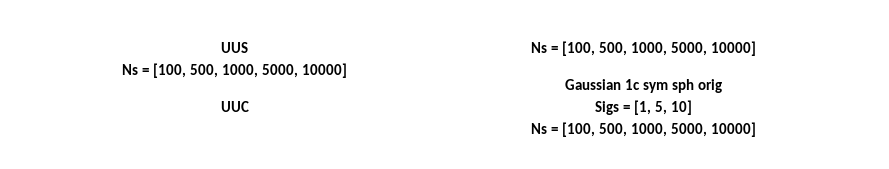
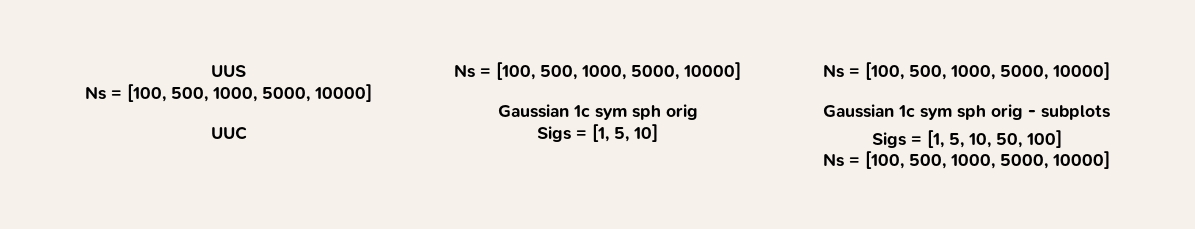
(756, 129) none -> [823,104,1110,120] [871,130,1062,148] [823,151,1110,169] // Gaussian 1c sym sph orig - subplots // Sigs = [1, 5, 10, 50, 100] // Ns = [100, 500, 1000, 5000, 10000]

